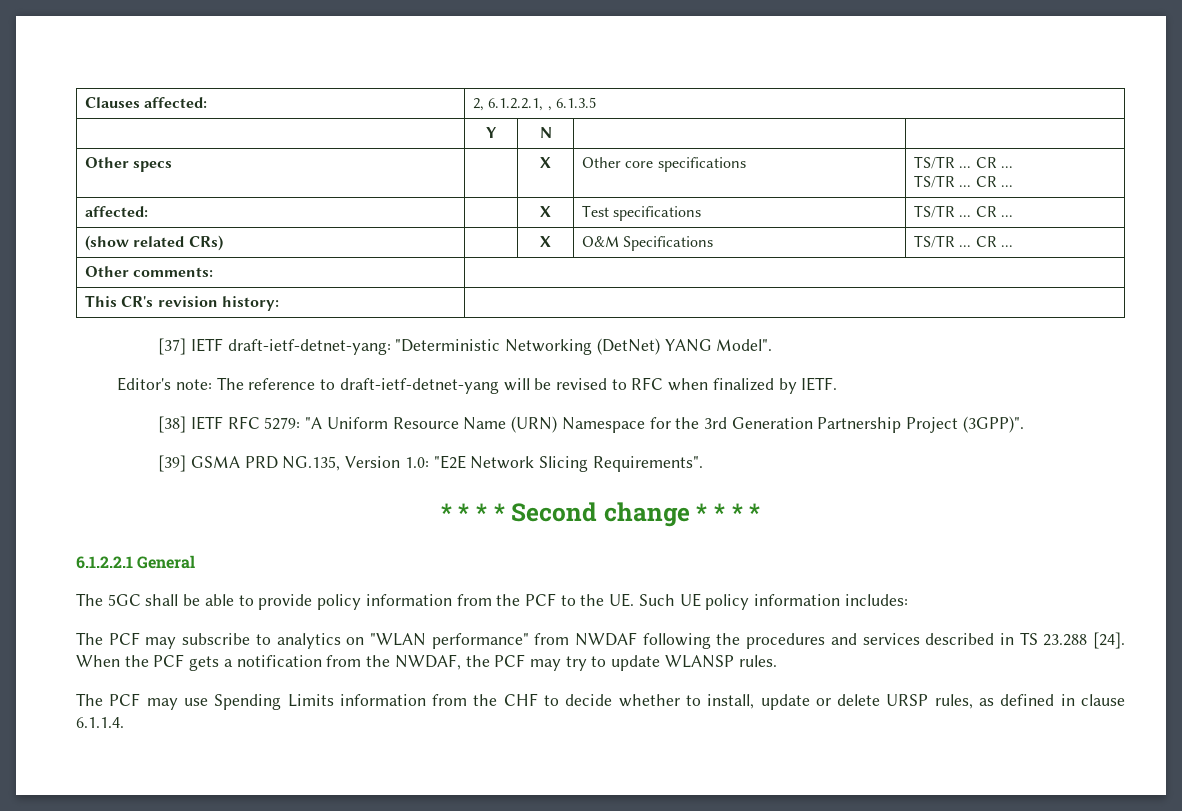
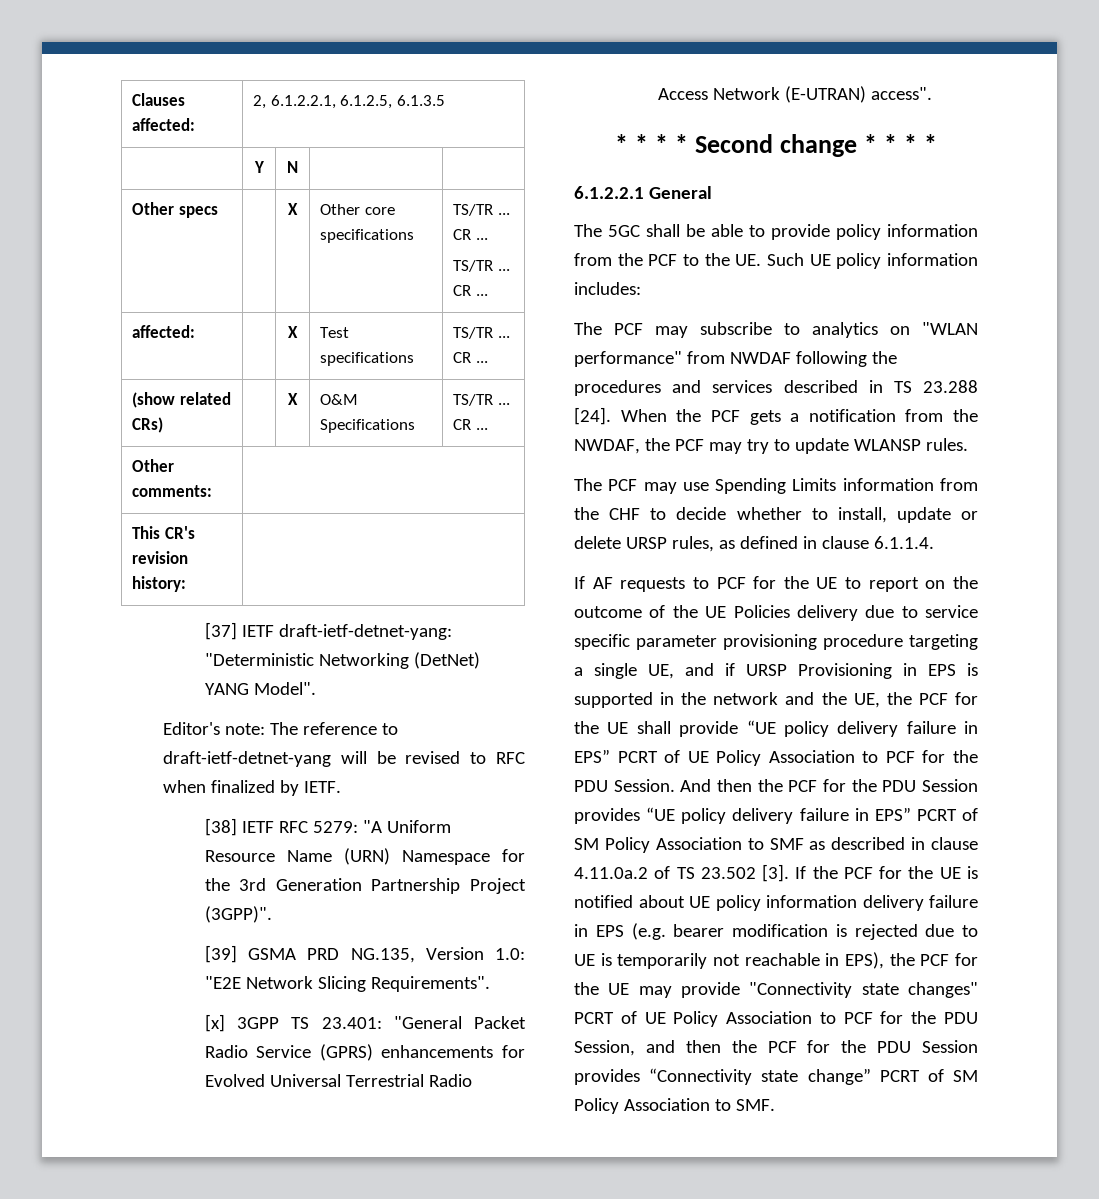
[547,106,552,111] , -> [340,95,393,109] 6.1.2.5,
(703, 464) none -> [204,1014,526,1032] [204,1044,525,1061] [204,1074,472,1087] [657,86,932,103] // [x] 3GPP TS 23.401: "General Packet Radio Service (GPRS) enhancements for Evolved Universal Terrestrial Radio Access Network (E-UTRAN) access".
(124, 722) none -> [574,576,978,592] [574,605,978,621] [574,634,978,650] [574,663,978,679] [574,692,978,708] [574,720,978,737] [574,749,978,766] [574,779,978,792] [574,807,978,824] [574,837,978,853] [574,864,978,882] [574,895,978,911] [574,923,978,940] [574,952,978,969] [574,982,978,998] [574,1011,978,1027] [574,1040,978,1056] [574,1068,978,1085] [574,1098,775,1114] // If AF requests to PCF for the UE to report on the outcome of the UE Policies delivery due to service specific parameter provisioning procedure targeting a single UE, and if URSP Provisioning in EPS is supported in the network and the UE, the PCF for the UE shall provide “UE policy delivery failure in EPS” PCRT of UE Policy Association to PCF for the PDU Session. And then the PCF for the PDU Session provides “UE policy delivery failure in EPS” PCRT of SM Policy Association to SMF as described in clause 4.11.0a.2 of TS 23.502 [3]. If the PCF for the UE is notified about UE policy information delivery failure in EPS (e.g. bearer modification is rejected due to UE is temporarily not reachable in EPS), the PCF for the UE may provide "Connectivity state changes" PCRT of UE Policy Association to PCF for the PDU Session, and then the PCF for the PDU Session provides “Connectivity state change” PCRT of SM Policy Association to SMF.

